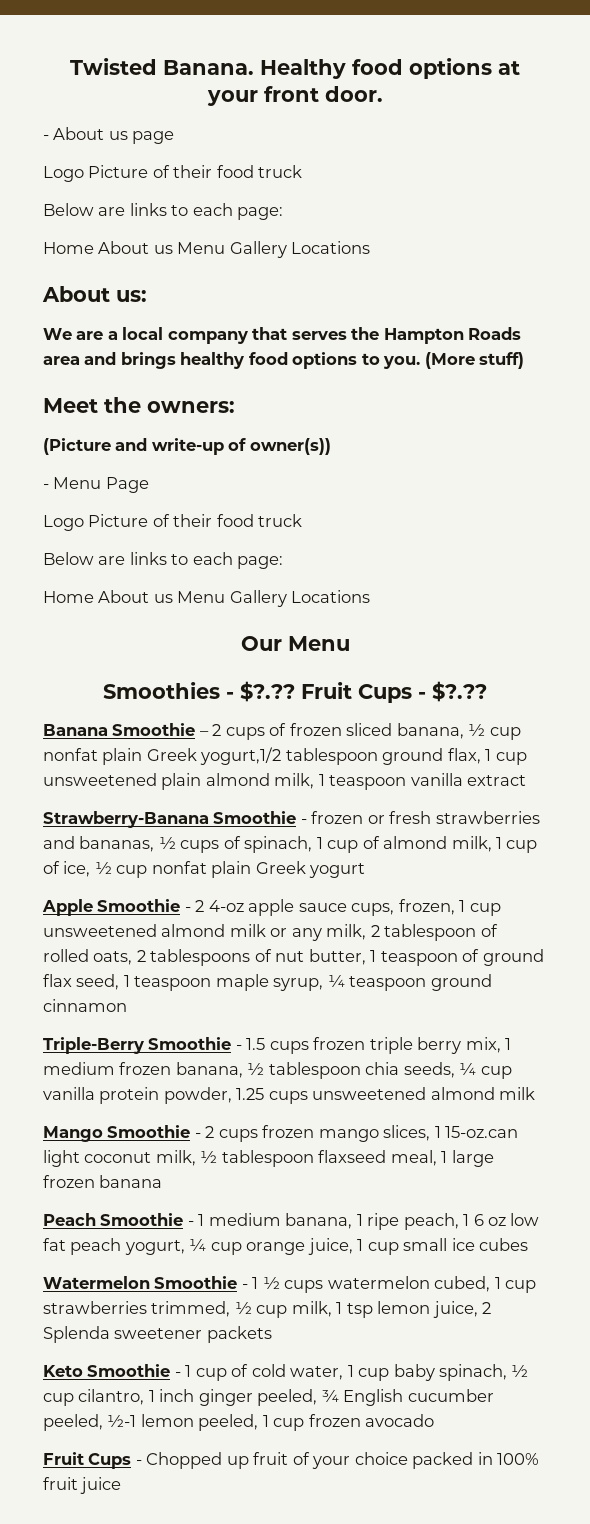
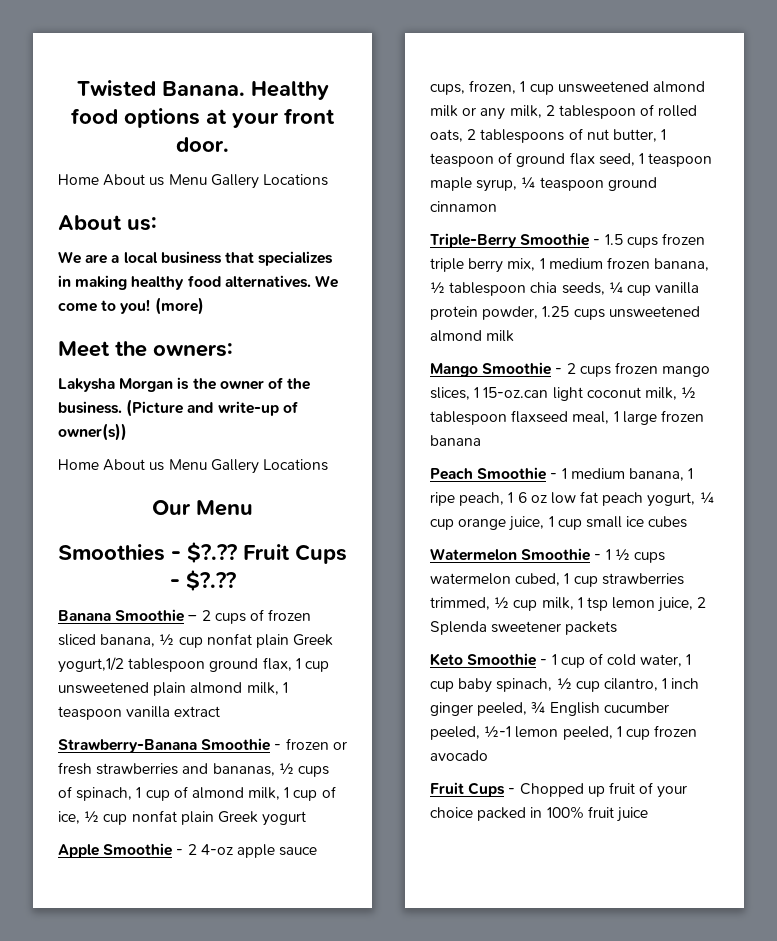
[43,127,175,144] [43,165,303,182] [43,203,284,220] // - About us page // Logo Picture of their food truck // Below are links to each page: -> (229, 144) none
[167,327,522,344] [43,352,525,369] [43,397,235,413] company that serves the Hampton Roads area and brings healthy food options to you. (More stuff) // Meet the owners: // -> [160,251,334,266] [58,275,338,290] [58,297,204,315] [58,341,233,357] [58,377,311,392] [58,401,122,414] business that specializes in making healthy food alternatives. We come to you! (more) // Meet the owners: // Lakysha Morgan is the owner of the business.
[43,477,149,493] [43,514,303,531] [43,552,284,569] // - Menu Page // Logo Picture of their food truck // Below are links to each page: -> (127, 432) none

